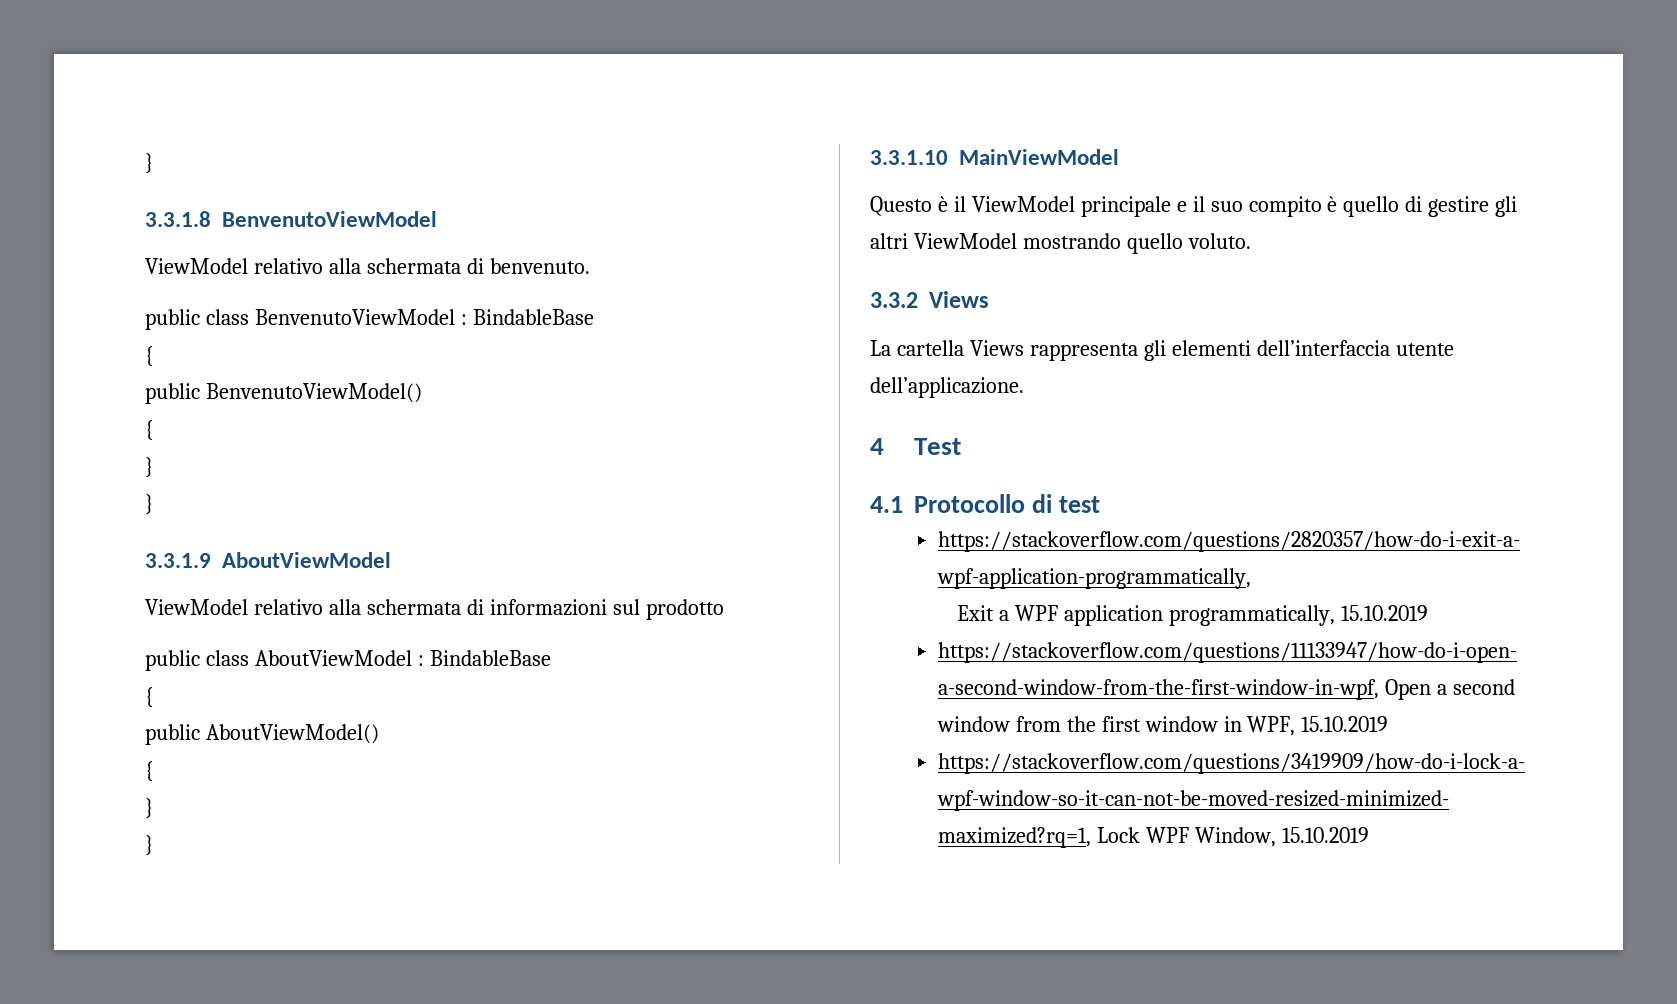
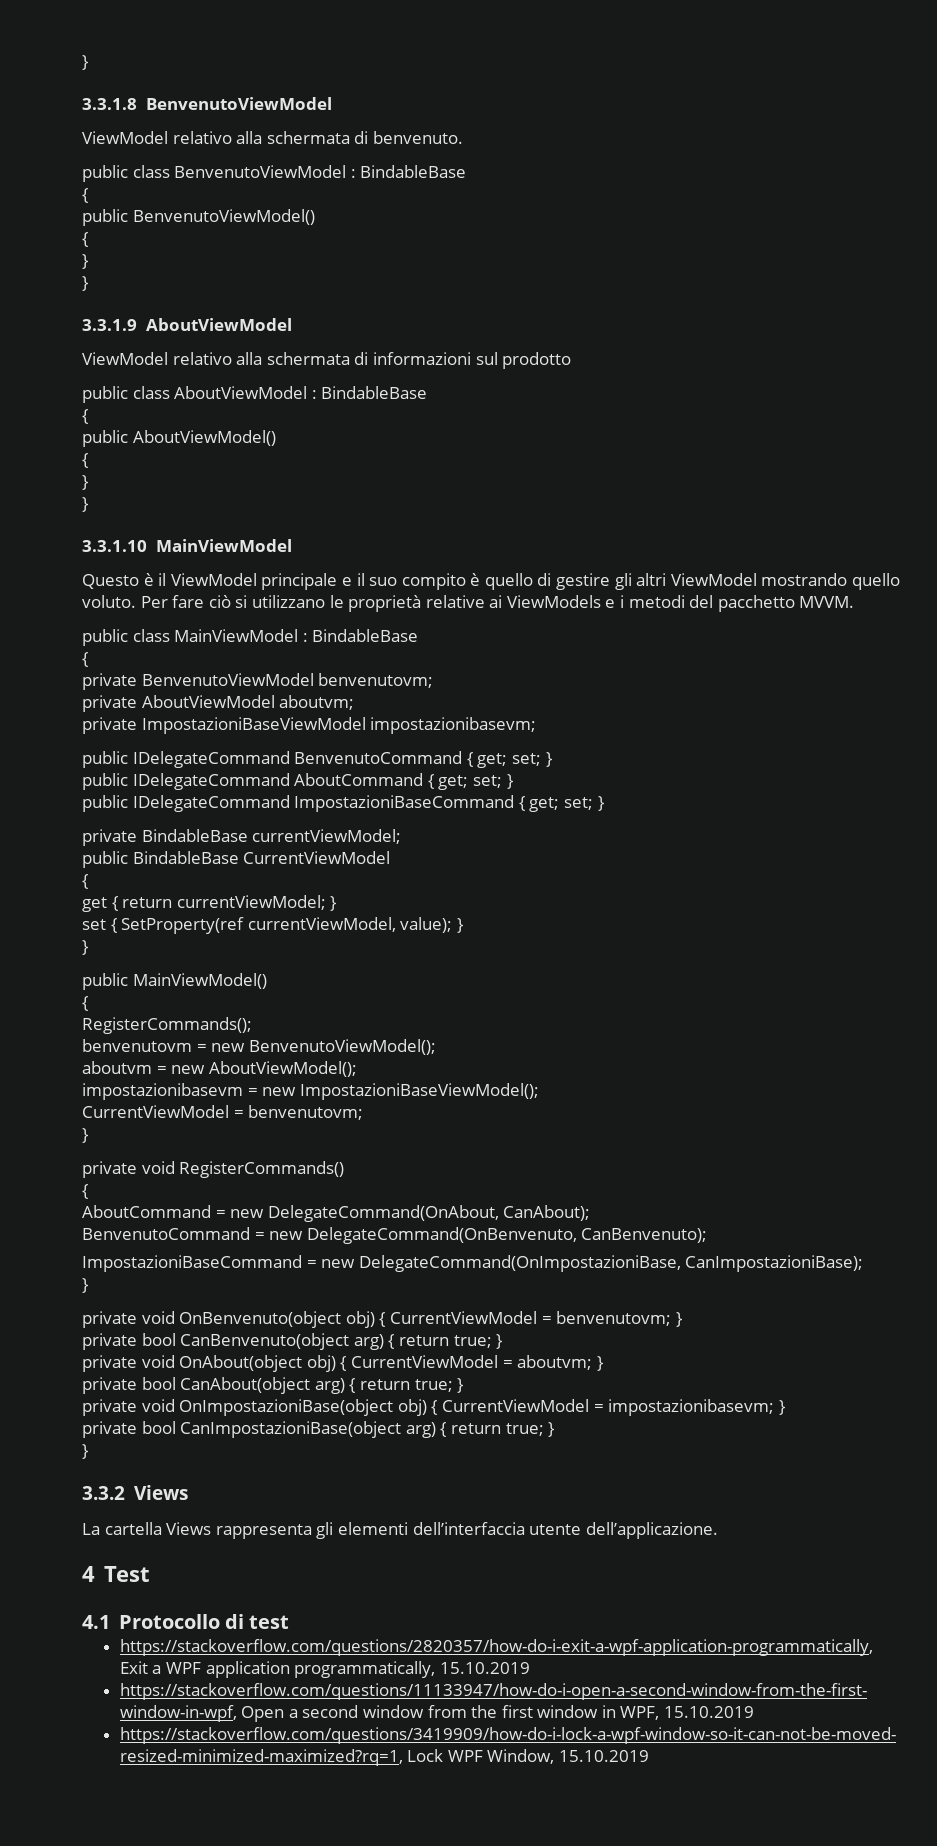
(1251, 241) none -> [140,595,855,612] [82,629,419,646] [82,652,88,667] [82,673,434,690] [82,695,355,712] [82,717,537,734] [82,751,552,768] [82,773,513,790] [82,795,604,812] [82,829,402,846] [82,851,391,868] [82,874,88,889] [82,895,337,912] [82,917,463,934] [82,940,88,955] [82,973,267,990] [82,996,88,1011] [82,1017,252,1034] [82,1039,436,1055] [82,1061,357,1077] [82,1083,539,1100] [82,1105,364,1120] [82,1128,88,1143] [82,1161,345,1178] [82,1184,88,1199] [82,1205,591,1222] [82,1227,708,1244] [82,1255,864,1272] [82,1278,88,1293] [82,1311,682,1328] [82,1333,503,1350] [82,1355,603,1372] [82,1377,464,1394] [82,1399,785,1416] [82,1421,555,1438] [82,1444,88,1459] Per fare ciò si utilizzano le proprietà relative ai ViewModels e i metodi del pacchetto MVVM. // public class MainViewModel : BindableBase // { // private BenvenutoViewModel benvenutovm; // private AboutViewModel aboutvm; // private ImpostazioniBaseViewModel impostazionibasevm; // public IDelegateCommand BenvenutoCommand { get; set; } // public IDelegateCommand AboutCommand { get; set; } // public IDelegateCommand ImpostazioniBaseCommand { get; set; } // private BindableBase currentViewModel; // public BindableBase CurrentViewModel // { // get { return currentViewModel; } // set { SetProperty(ref currentViewModel, value); } // } // public MainViewModel() // { // RegisterCommands(); // benvenutovm = new BenvenutoViewModel(); // aboutvm = new AboutViewModel(); // impostazionibasevm = new ImpostazioniBaseViewModel(); // CurrentViewModel = benvenutovm; // } // private void RegisterCommands() // { // AboutCommand = new DelegateCommand(OnAbout, CanAbout); // BenvenutoCommand = new DelegateCommand(OnBenvenuto, CanBenvenuto); // ImpostazioniBaseCommand = new DelegateCommand(OnImpostazioniBase, CanImpostazioniBase); // } // private void OnBenvenuto(object obj) { CurrentViewModel = benvenutovm; } // private bool CanBenvenuto(object arg) { return true; } // private void OnAbout(object obj) { CurrentViewModel = aboutvm; } // private bool CanAbout(object arg) { return true; } // private void OnImpostazioniBase(object obj) { CurrentViewModel = impostazionibasevm; } // private bool CanImpostazioniBase(object arg) { return true; } // }

